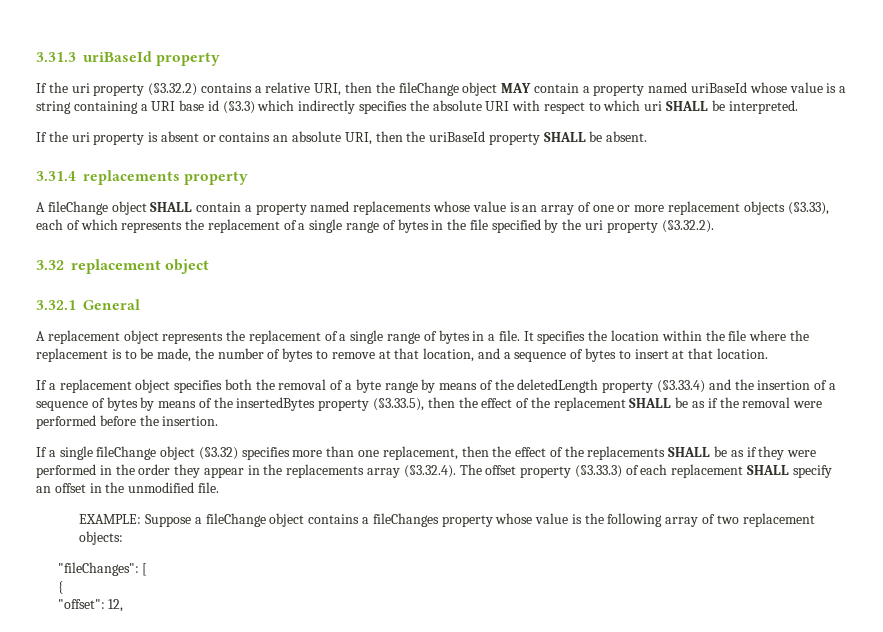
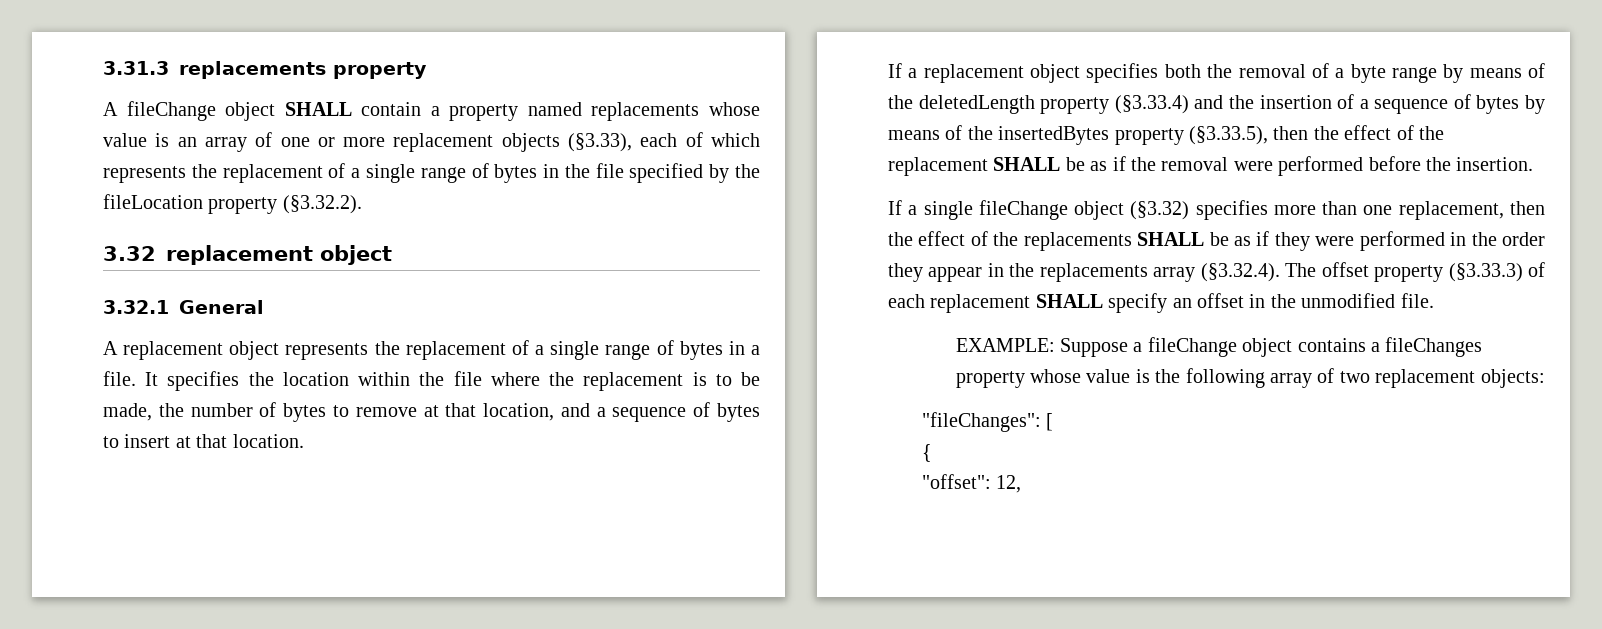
[83,51,221,66] [36,82,847,96] [36,100,798,114] [36,131,648,145] [36,171,76,181] uriBaseId property // If the uri property (§3.32.2) contains a relative URI, then the fileChange object MAY contain a property named uriBaseId whose value is a string containing a URI base id (§3.3) which indirectly specifies the absolute URI with respect to which uri SHALL be interpreted. // If the uri property is absent or contains an absolute URI, then the uriBaseId property SHALL be absent. // 3.31.4 -> (169, 68) none
[585,220,604,230] uri -> [103,194,203,209] fileLocation

